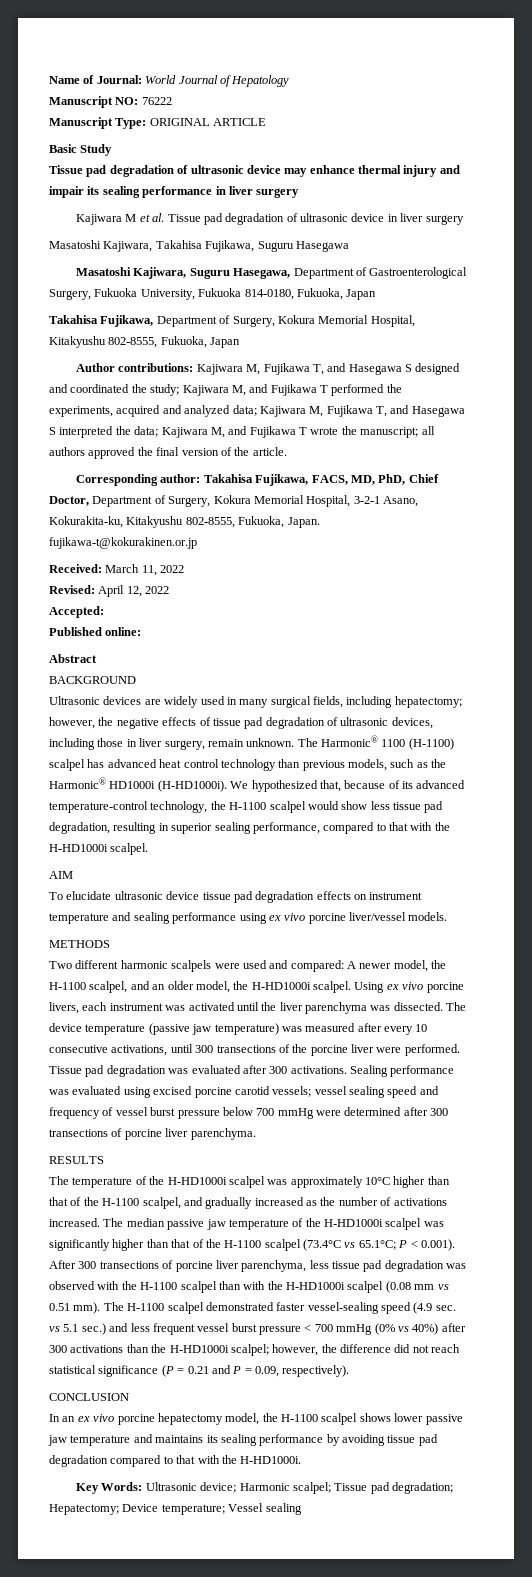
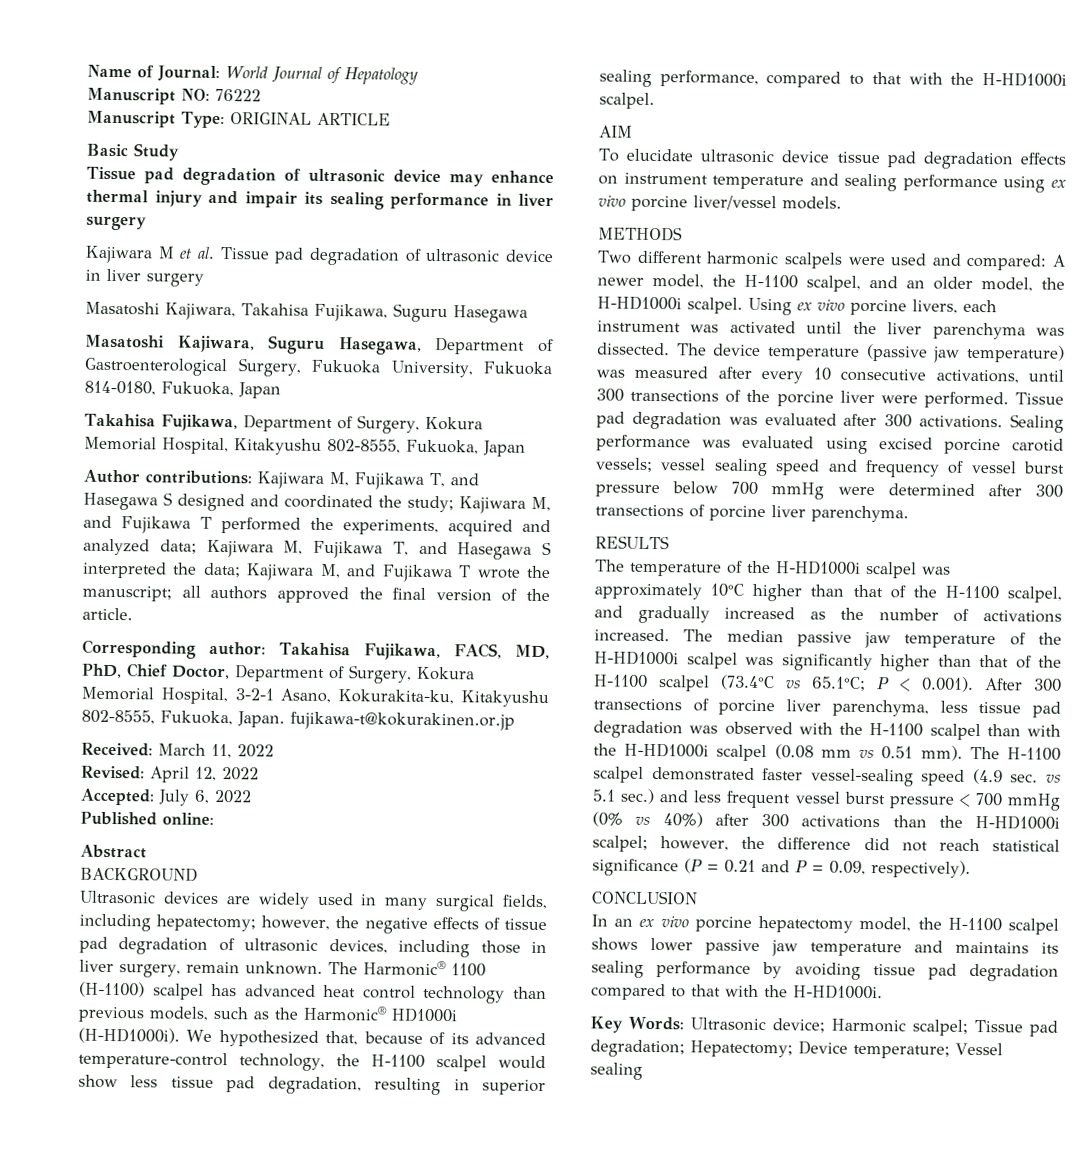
(104, 612) none -> [158,789,252,806] July 6, 2022

